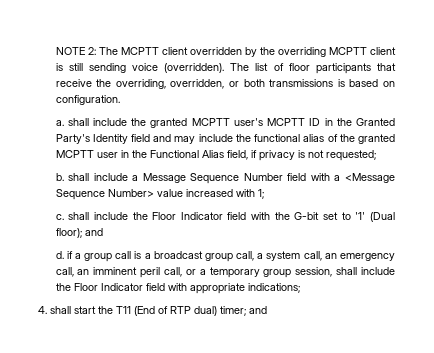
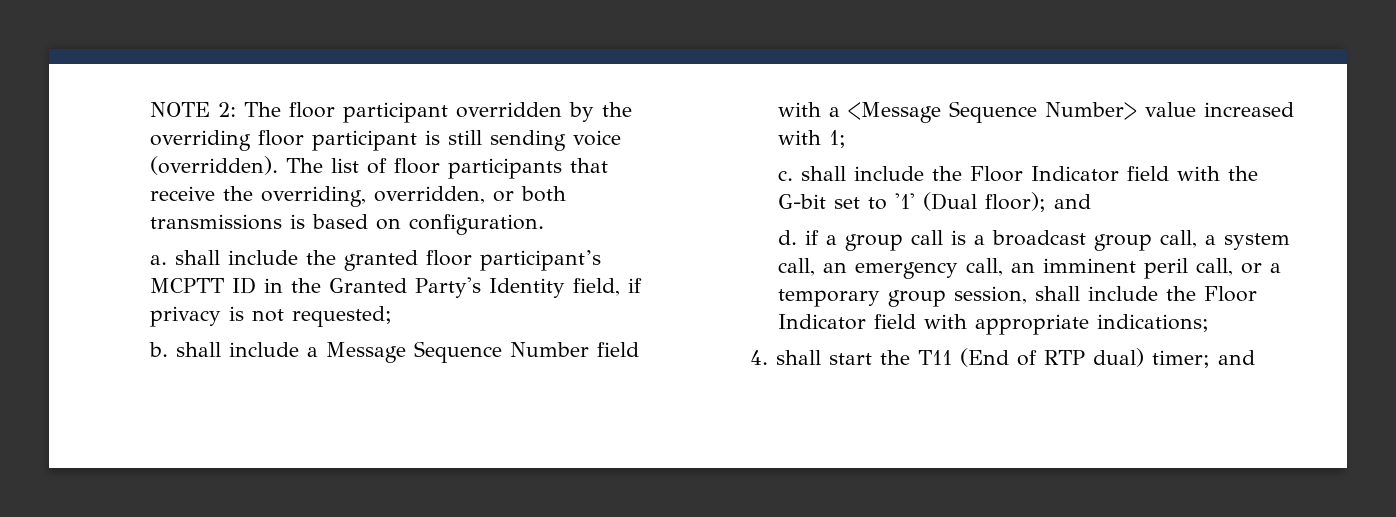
[120,47,188,55] MCPTT client -> [288,102,448,123] floor participant
[328,47,397,55] MCPTT client -> [257,130,417,151] floor participant
[191,118,263,126] MCPTT user's -> [425,250,601,271] floor participant’s
[131,134,395,144] [55,150,224,158] field and may include the functional alias of the granted MCPTT user in the Functional Alias -> (565, 288) none

